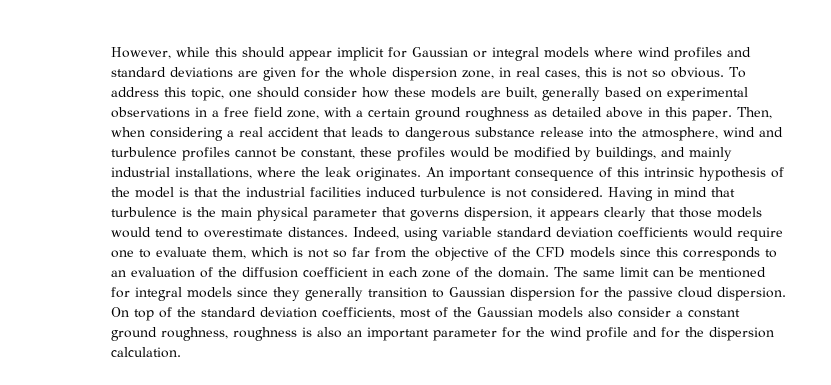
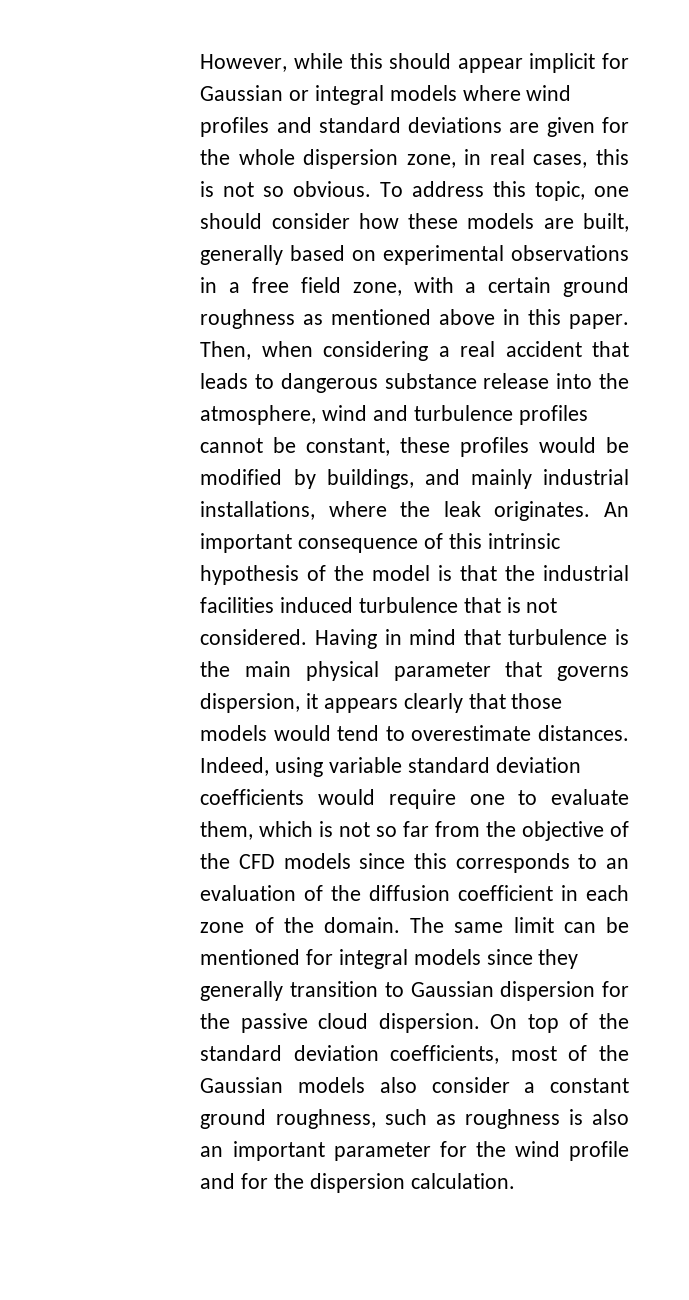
[551,107,602,117] detailed -> [331,309,432,325] mentioned
(486, 192) none -> [463,597,501,613] that
(228, 334) none -> [384,1109,456,1125] such as

